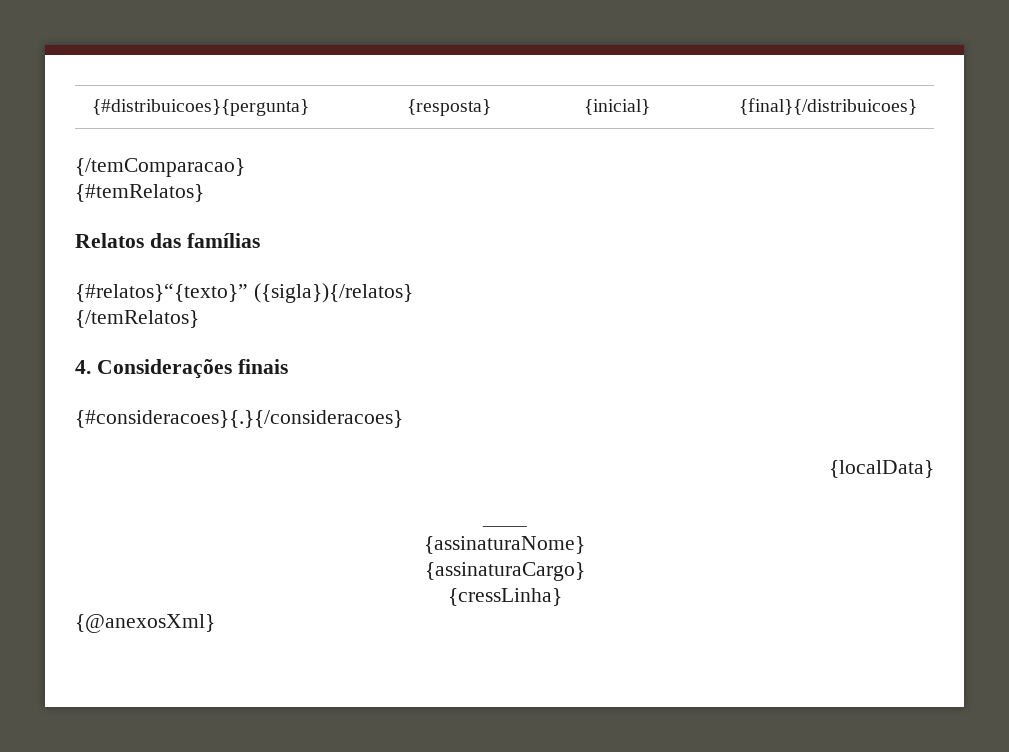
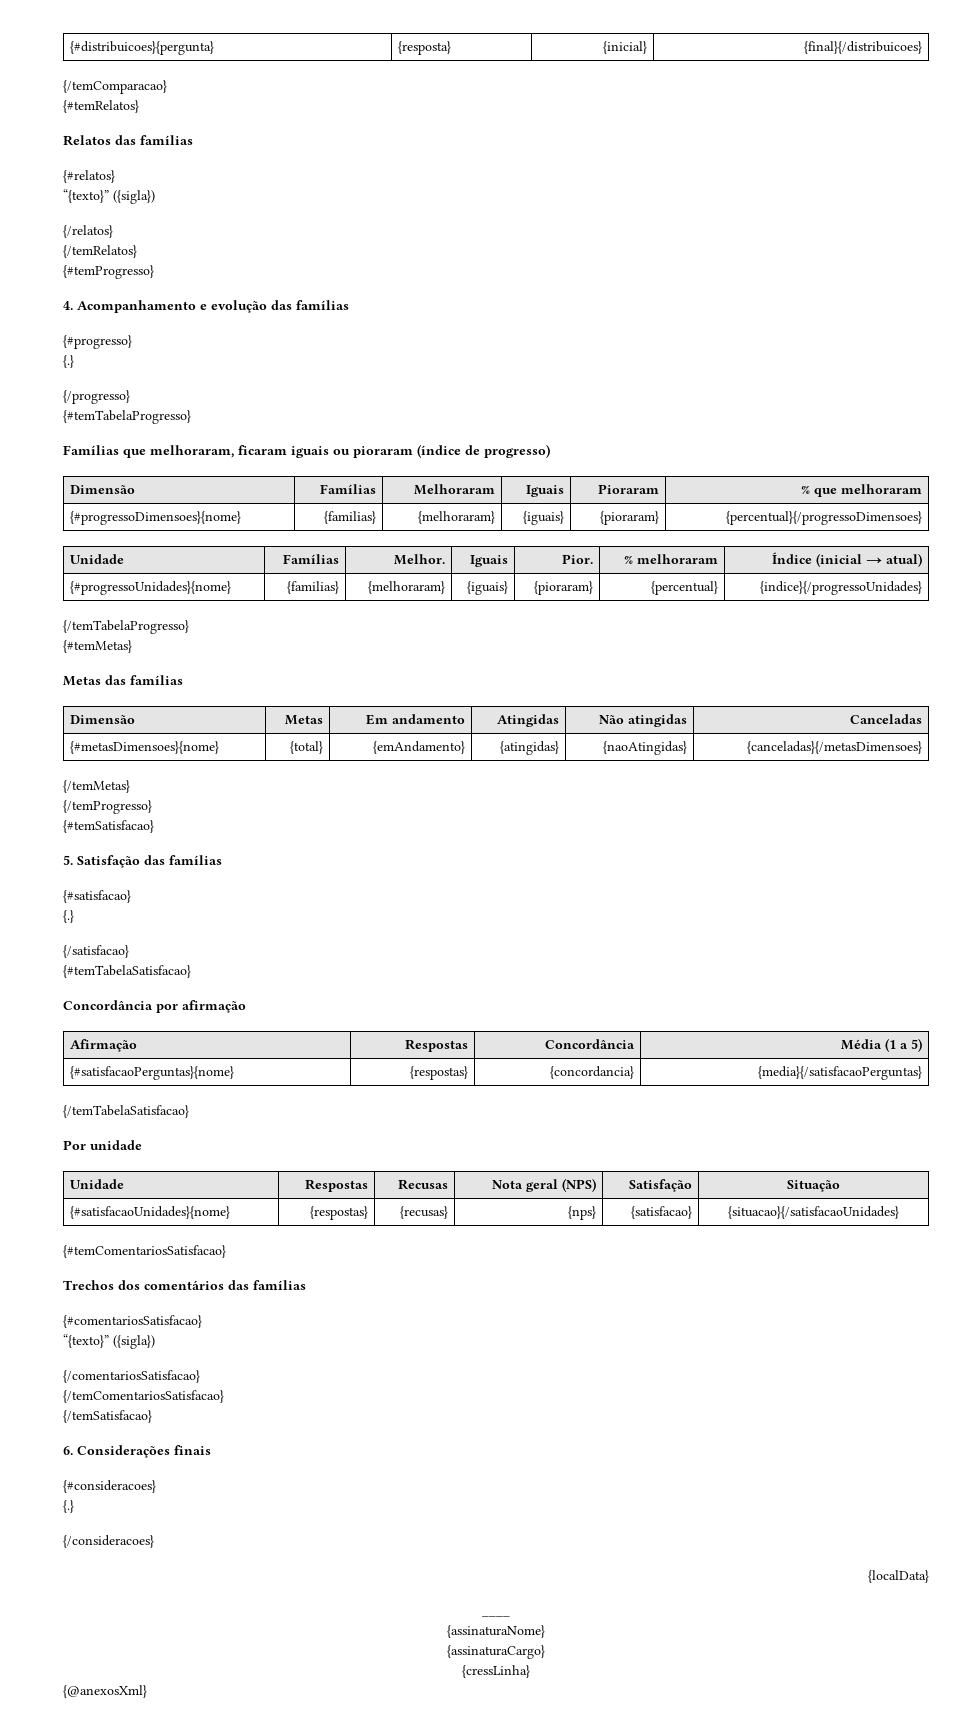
[75,283,413,303] {#relatos}“{texto}” ({sigla}){/relatos} -> [63,170,115,183] [63,189,155,204] [63,225,113,238] {#relatos} // “{texto}” ({sigla}) // {/relatos}
(199, 319) none -> [63,265,154,279] // {#temProgresso}
(91, 367) none -> [77,300,349,313] [63,335,132,349] [63,355,74,368] [63,390,130,404] [63,410,191,424] [63,444,550,458] [69,485,135,494] [320,484,377,494] [414,484,496,495] [526,485,565,497] [598,484,660,494] [801,484,923,497] [69,511,241,525] [324,511,377,524] [418,511,496,524] [523,511,565,525] [600,511,660,525] [726,511,923,525] [69,554,124,564] [283,554,340,564] [394,554,446,565] [470,555,509,567] [562,554,594,564] [624,554,719,564] [772,552,923,567] [69,581,231,595] [287,581,340,594] [368,581,446,594] [467,581,509,595] [534,581,594,595] [651,581,719,595] [760,581,923,595] [63,620,189,634] [63,640,132,653] [63,675,183,686] [69,715,135,724] [285,715,324,725] [366,714,466,725] [497,714,560,727] [599,714,688,727] [850,714,923,724] [69,741,219,754] [290,741,324,754] [373,741,466,754] [500,741,560,755] [603,741,688,755] [747,741,923,754] [63,780,130,793] [63,800,152,814] [63,820,154,833] [63,855,222,868] [63,890,131,903] [63,910,74,923] [63,945,129,958] [63,965,191,978] [63,1000,246,1013] [69,1039,137,1052] [405,1039,469,1052] [545,1039,636,1049] [841,1038,923,1052] [69,1066,234,1080] [410,1066,469,1080] [550,1066,635,1079] [758,1066,923,1080] [63,1105,189,1118] [63,1140,142,1150] [69,1179,124,1189] [305,1179,369,1192] [398,1179,449,1190] [492,1178,597,1192] [629,1179,693,1192] [787,1180,840,1192] [69,1206,230,1219] [310,1206,369,1220] [400,1206,449,1219] [568,1206,597,1220] [631,1206,693,1219] [728,1206,899,1219] [63,1245,226,1258] [63,1280,306,1290] [63,1315,202,1328] [63,1334,155,1349] [63,1370,200,1383] [63,1390,224,1403] [63,1410,152,1423] [63,1446,73,1455] Acompanhamento e evolução das famílias // {#progresso} // {.} // {/progresso} // {#temTabelaProgresso} // Famílias que melhoraram, ficaram iguais ou pioraram (índice de progresso) // Dimensão | Famílias | Melhoraram | Iguais | Pioraram | % que melhoraram // {#progressoDimensoes}{nome} | {familias} | {melhoraram} | {iguais} | {pioraram} | {percentual}{/progressoDimensoes} // Unidade | Famílias | Melhor. | Iguais | Pior. | % melhoraram | Índice (inicial → atual) // {#progressoUnidades}{nome} | {familias} | {melhoraram} | {iguais} | {pioraram} | {percentual} | {indice}{/progressoUnidades} // {/temTabelaProgresso} // {#temMetas} // Metas das famílias // Dimensão | Metas | Em andamento | Atingidas | Não atingidas | Canceladas // {#metasDimensoes}{nome} | {total} | {emAndamento} | {atingidas} | {naoAtingidas} | {canceladas}{/metasDimensoes} // {/temMetas} // {/temProgresso} // {#temSatisfacao} // 5. Satisfação das famílias // {#satisfacao} // {.} // {/satisfacao} // {#temTabelaSatisfacao} // Concordância por afirmação // Afirmação | Respostas | Concordância | Média (1 a 5) // {#satisfacaoPerguntas}{nome} | {respostas} | {concordancia} | {media}{/satisfacaoPerguntas} // {/temTabelaSatisfacao} // Por unidade // Unidade | Respostas | Recusas | Nota geral (NPS) | Satisfação | Situação // {#satisfacaoUnidades}{nome} | {respostas} | {recusas} | {nps} | {satisfacao} | {situacao}{/satisfacaoUnidades} // {#temComentariosSatisfacao} // Trechos dos comentários das famílias // {#comentariosSatisfacao} // “{texto}” ({sigla}) // {/comentariosSatisfacao} // {/temComentariosSatisfacao} // {/temSatisfacao} // 6.
[75,410,403,428] {#consideracoes}{.}{/consideracoes} -> [63,1480,156,1493] [63,1500,74,1513] [63,1535,154,1548] {#consideracoes} // {.} // {/consideracoes}

